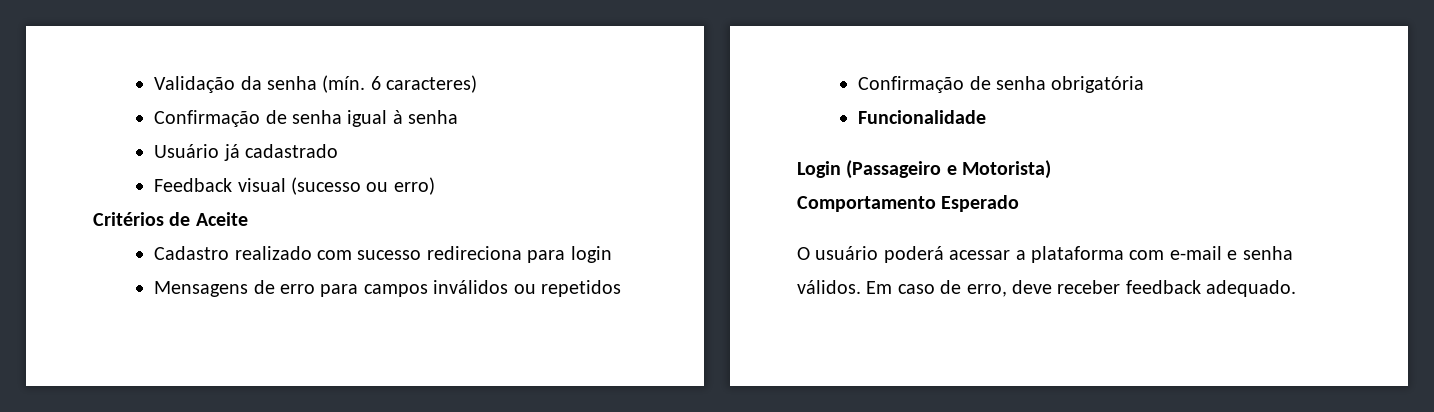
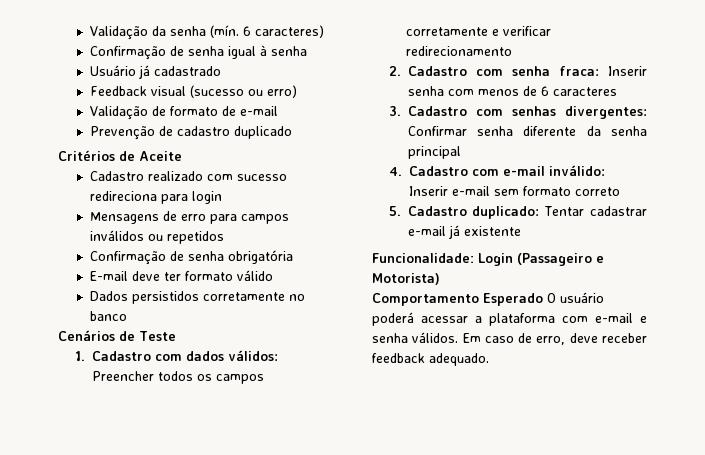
(435, 186) none -> [90,106,279,120] [90,126,293,140] // Validação de formato de e-mail // Prevenção de cadastro duplicado
[858,110,987,124] Funcionalidade // -> [90,270,274,281] [90,291,306,304] [90,311,128,321] [58,330,176,341] [74,350,278,361] [91,371,264,384] [405,26,551,36] [405,46,512,56] [388,66,647,76] [407,86,617,96] [388,106,647,119] [407,126,647,136] [407,146,461,159] [388,165,605,176] [408,186,620,196] [388,206,647,219] [407,225,521,239] [372,253,474,263] E-mail deve ter formato válido // Dados persistidos corretamente no banco // Cenários de Teste // 1. Cadastro com dados válidos: Preencher todos os campos corretamente e verificar redirecionamento // 2. Cadastro com senha fraca: Inserir senha com menos de 6 caracteres // 3. Cadastro com senhas divergentes: Confirmar senha diferente da senha principal // 4. Cadastro com e-mail inválido: Inserir e-mail sem formato correto // 5. Cadastro duplicado: Tentar cadastrar e-mail já existente // Funcionalidade:
(1020, 203) // -> (543, 299) none

